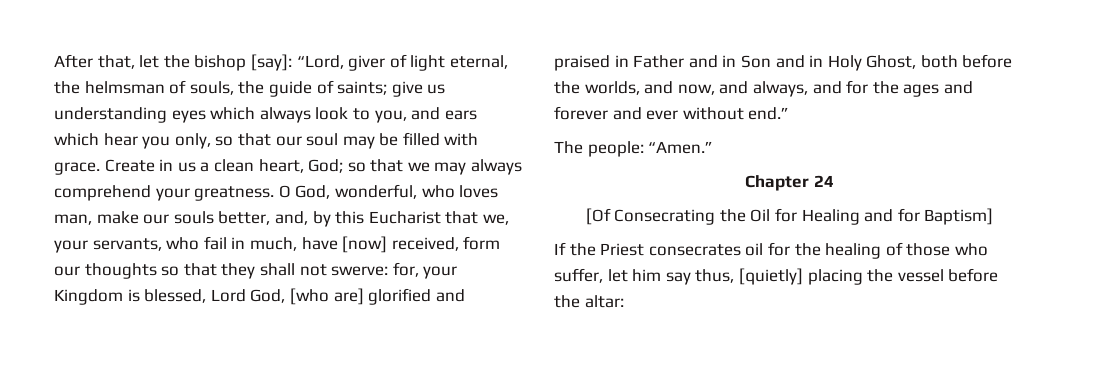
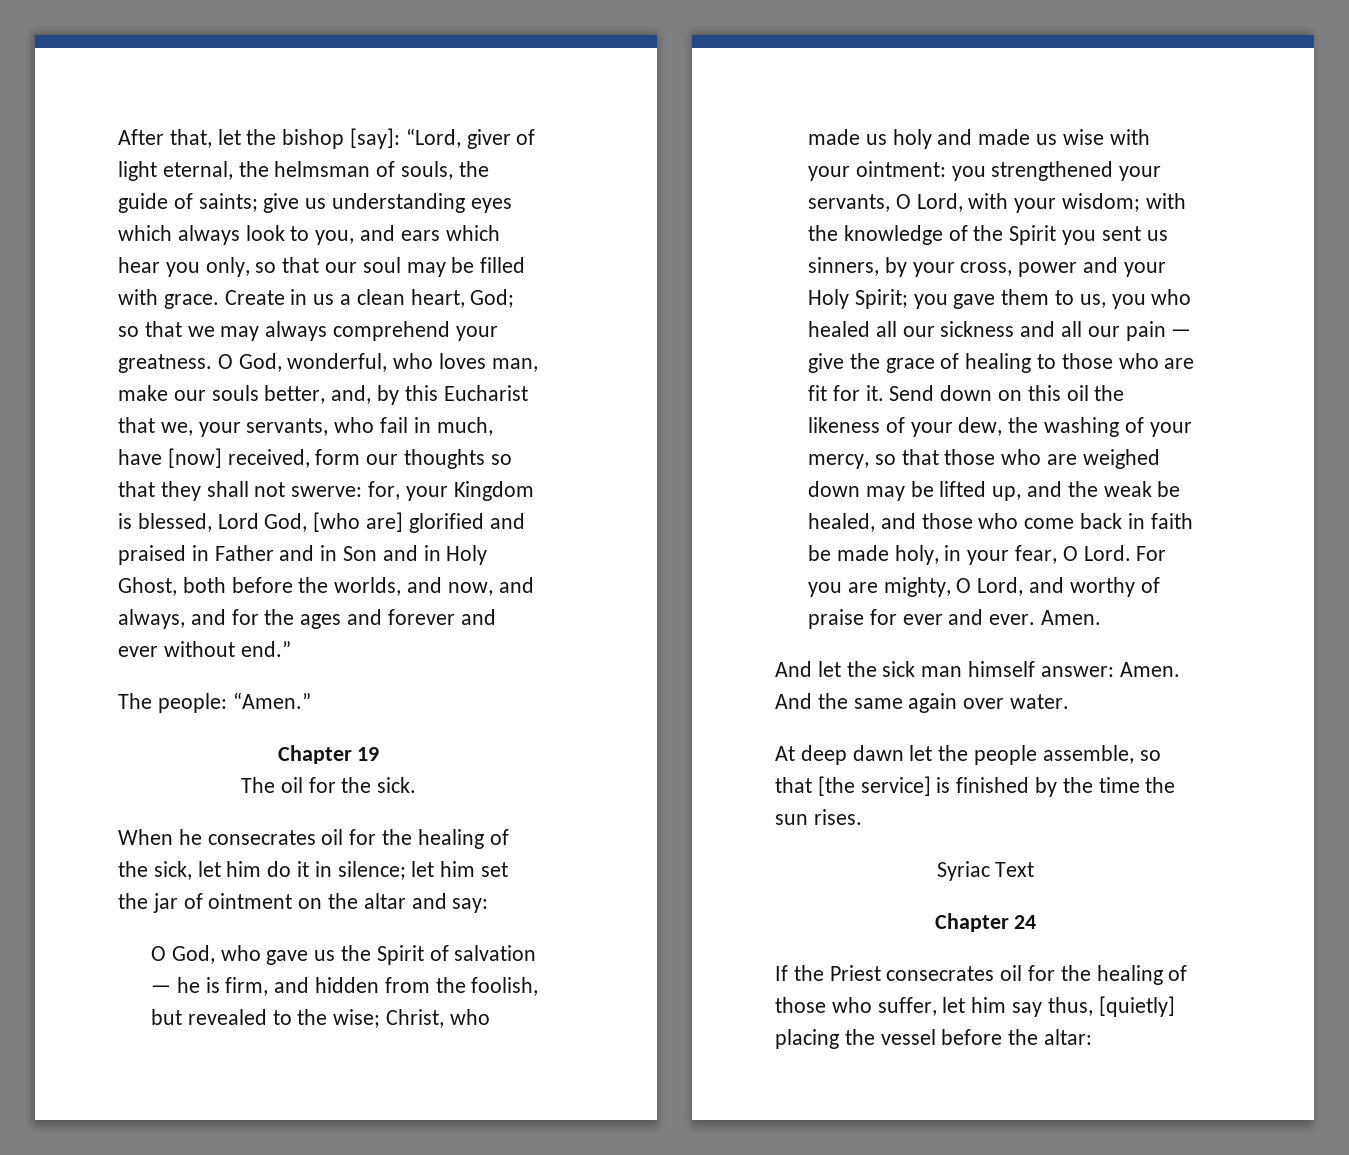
[813,175,834,187] [585,208,994,225] 24 // [Of Consecrating the Oil for Healing and for Baptism] -> [357,747,380,761] [240,777,417,793] [118,829,509,849] [118,861,509,880] [118,893,489,913] [150,945,537,965] [150,977,539,996] [150,1009,490,1028] [807,129,1150,149] [807,161,1162,181] [807,193,1186,213] [807,225,1168,245] [807,257,1166,277] [807,289,1192,309] [807,321,1192,341] [807,353,1195,373] [807,385,1125,401] [807,417,1192,437] [807,449,1160,469] [807,481,1181,501] [807,513,1193,532] [807,545,1167,565] [807,577,1160,597] [807,609,1102,629] [775,661,1180,677] [775,693,1070,713] [775,745,1161,765] [775,776,1176,797] [775,809,862,825] [936,861,1035,881] [934,913,1037,932] 19 // The oil for the sick. // When he consecrates oil for the healing of the sick, let him do it in silence; let him set the jar of ointment on the altar and say: // O God, who gave us the Spirit of salvation — he is firm, and hidden from the foolish, but revealed to the wise; Christ, who made us holy and made us wise with your ointment: you strengthened your servants, O Lord, with your wisdom; with the knowledge of the Spirit you sent us sinners, by your cross, power and your Holy Spirit; you gave them to us, you who healed all our sickness and all our pain — give the grace of healing to those who are fit for it. Send down on this oil the likeness of your dew, the washing of your mercy, so that those who are weighed down may be lifted up, and the weak be healed, and those who come back in faith be made holy, in your fear, O Lord. For you are mighty, O Lord, and worthy of praise for ever and ever. Amen. // And let the sick man himself answer: Amen. And the same again over water. // At deep dawn let the people assemble, so that [the service] is finished by the time the sun rises. // Syriac Text // Chapter 24

